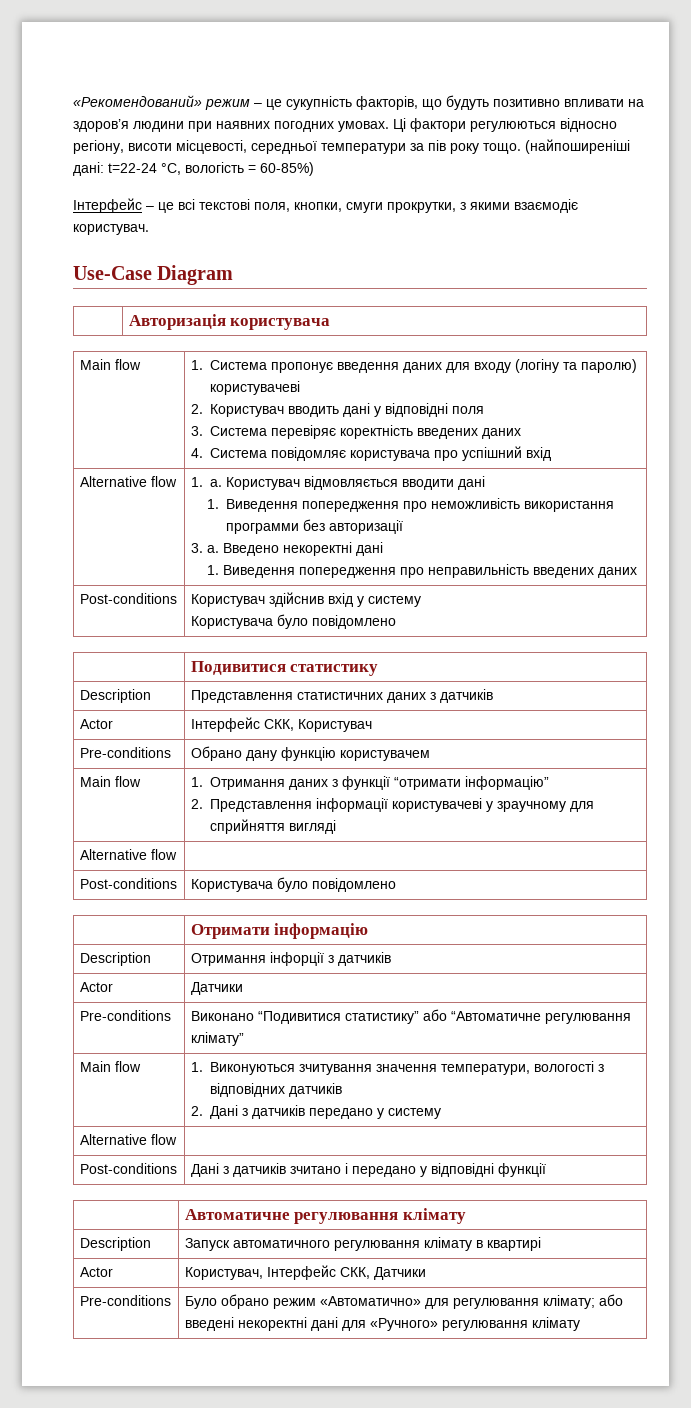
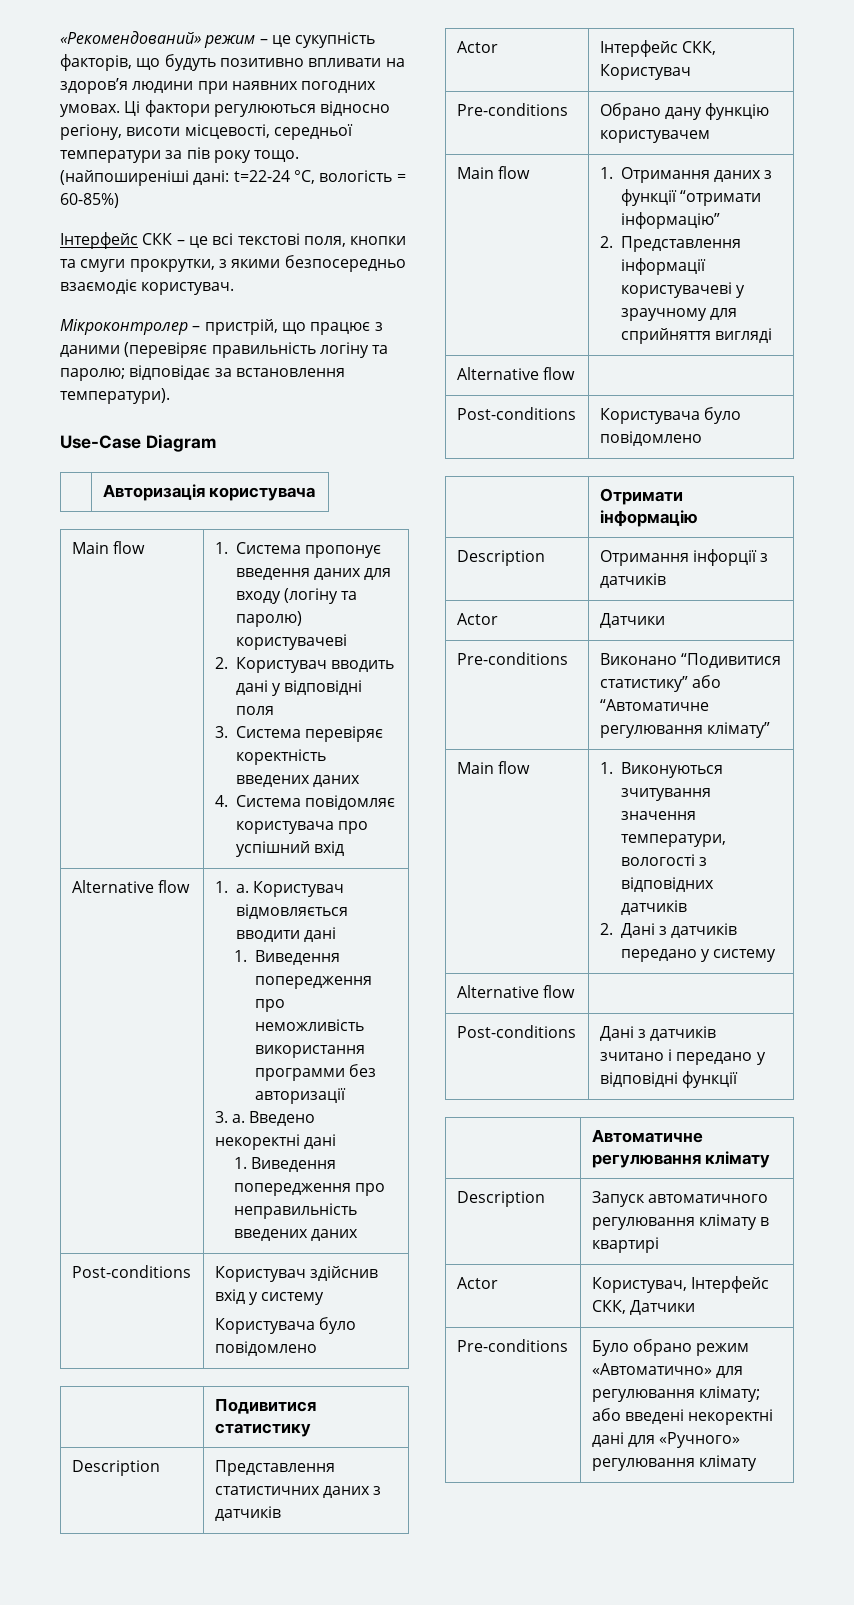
(142, 205) none -> [142,233,173,245] СКК
[294,202,342,212] кнопки, -> [350,236,407,245] [60,259,76,268] кнопки та
(510, 206) none -> [284,255,406,272] безпосередньо
(149, 229) none -> [60,319,383,335] [60,342,389,358] [60,365,345,381] [60,388,170,404] // Мікроконтролер – пристрій, що працює з даними (перевіряє правильність логіну та паролю; відповідає за встановлення температури).

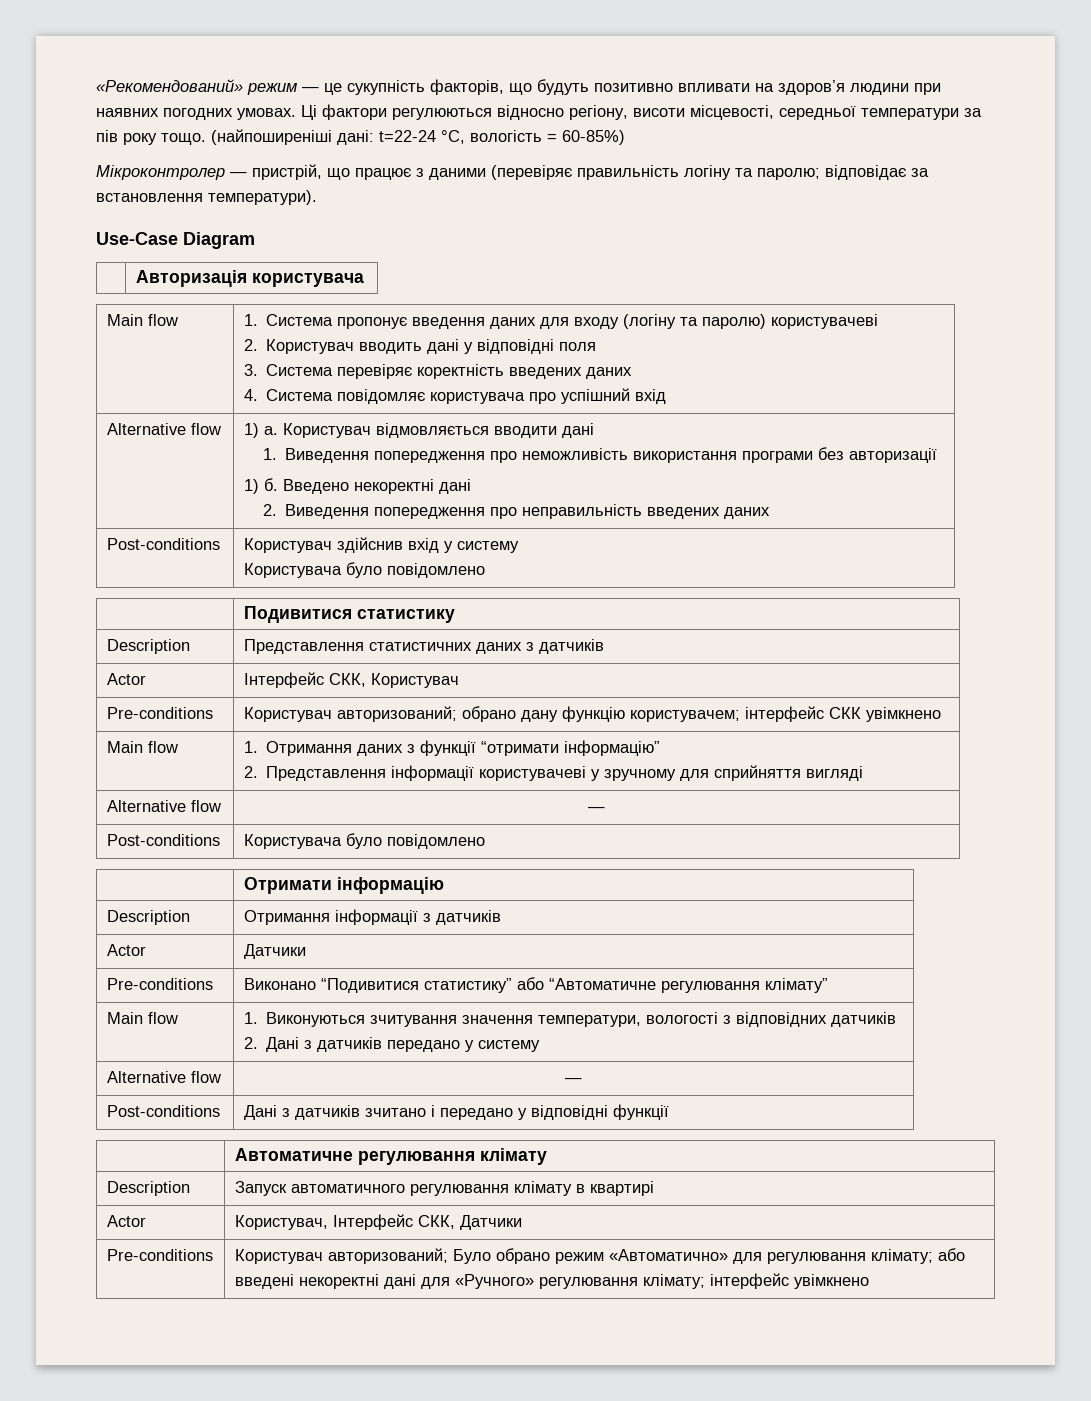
[259,39,268,44] – -> [302,87,319,92] —
[60,232,407,249] [60,255,406,272] [60,279,235,295] // Інтерфейс СКК – це всі текстові поля, кнопки та смуги прокрутки, з якими безпосередньо взаємодіє користувач. -> (625, 137) none
[192,326,201,331] – -> [230,172,247,177] —
[214,881,228,893] 1. -> [243,423,259,438] 1)
[254,1068,345,1081] программи -> [741,451,813,463] програми
[214,1111,245,1123] 3. а. -> [243,478,278,494] 1) б.
[233,1157,247,1169] 1. -> [262,504,277,516] 2.
[599,103,770,120] [599,130,710,143] Обрано дану функцію користувачем -> [243,706,941,722] Користувач авторизований; обрано дану функцію користувачем; інтерфейс СКК увімкнено
[620,308,707,321] зраучному -> [604,769,677,781] зручному
(575, 373) none -> [588,807,605,812] —
[692,549,757,566] інфорції -> [334,909,418,925] інформації
(575, 991) none -> [565,1078,582,1083] —
(568, 1345) none -> [234,1248,448,1264] Користувач авторизований;
[698,1455,757,1471] клімату -> [642,1273,869,1289] клімату; інтерфейс увімкнено

